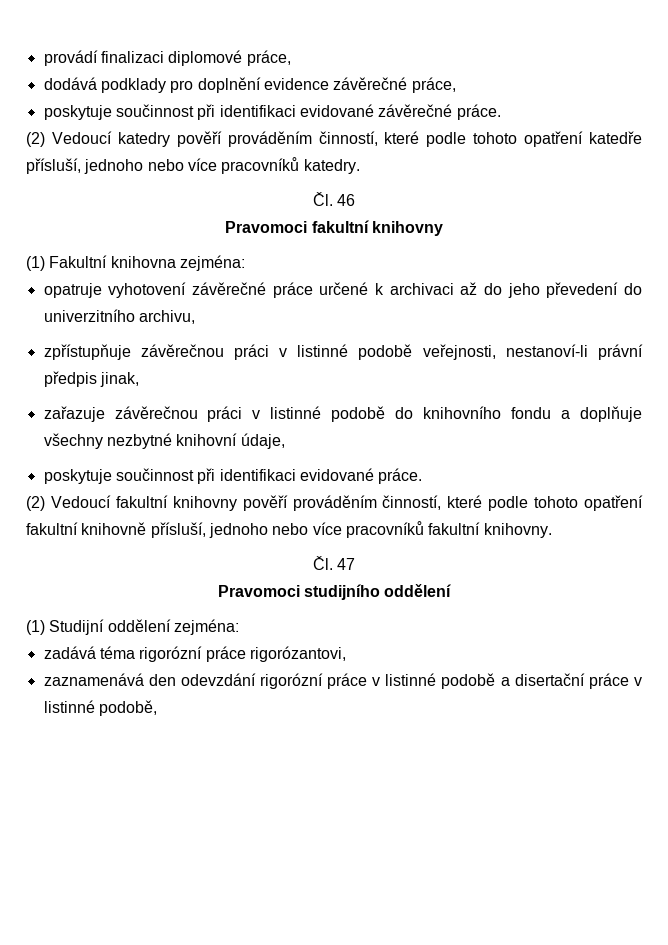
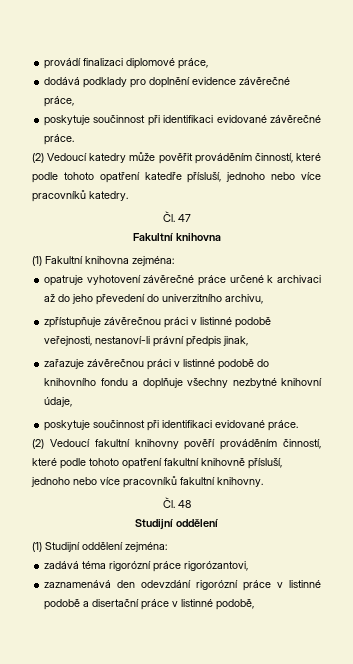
[176,131,222,147] pověří -> [129,152,193,164] může pověřit
[337,194,356,206] [225,220,443,236] 46 // Pravomoci fakultní knihovny -> [177,214,191,222] [132,233,221,241] 47 // Fakultní knihovna
[337,558,356,570] [217,584,380,600] 47 // Pravomoci studijního -> [177,500,191,508] [135,519,173,530] 48 // Studijní

